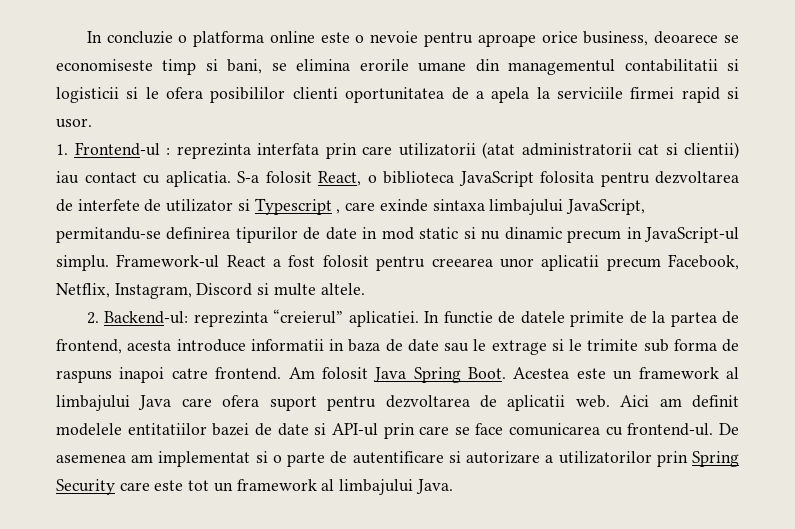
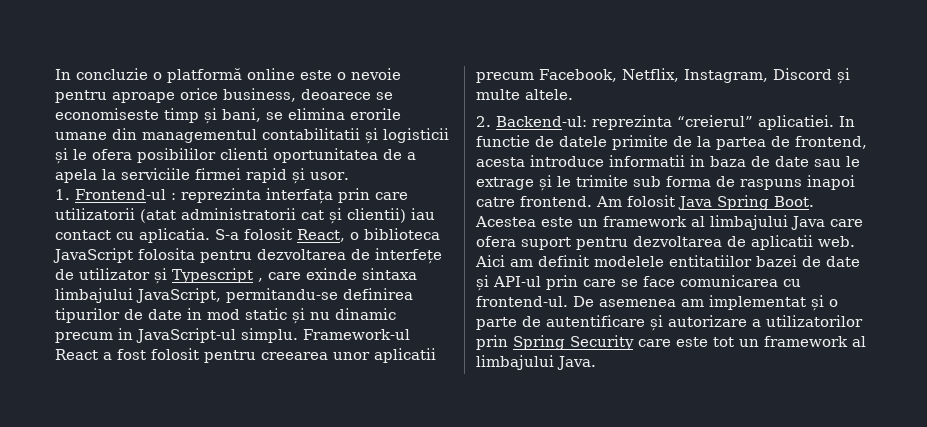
[193,31,265,47] platforma -> [167,68,242,83] platformă
[205,59,218,71] si -> [204,108,217,124] și
[727,59,739,71] [56,87,139,103] si logisticii si -> [365,128,449,144] [55,148,68,164] și logisticii și
[727,87,739,99] si -> [292,168,305,184] și
[257,143,319,155] interfata -> [266,188,333,204] interfața
[665,143,678,155] si -> [329,208,342,224] și
[77,199,140,211] interfete -> [375,248,442,264] interfețe
[237,199,250,211] si -> [154,268,167,284] și
[463,227,476,239] si -> [292,308,305,324] și
[257,283,270,295] si -> [836,68,850,84] și
[551,339,564,351] si -> [539,175,552,191] și
[314,423,327,435] si -> [476,275,489,291] și
[255,451,268,463] si -> [811,295,824,311] și
[448,451,461,463] si -> [650,315,663,331] și

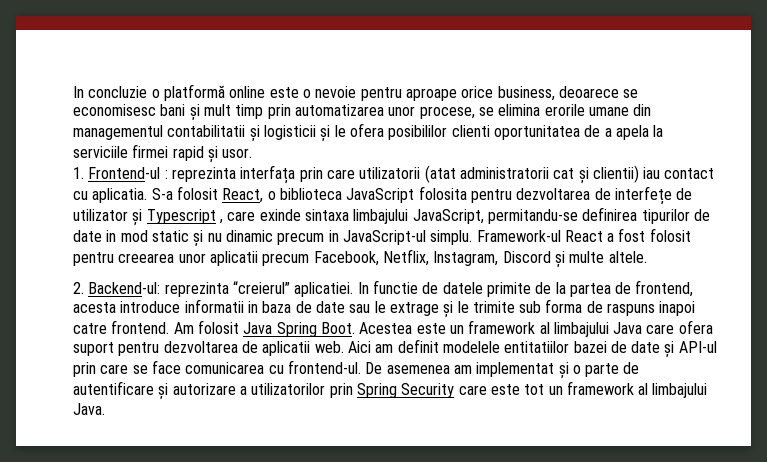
[55,108,261,124] economiseste timp și bani, -> [73,104,475,121] economisesc bani și mult timp prin automatizarea unor procese,

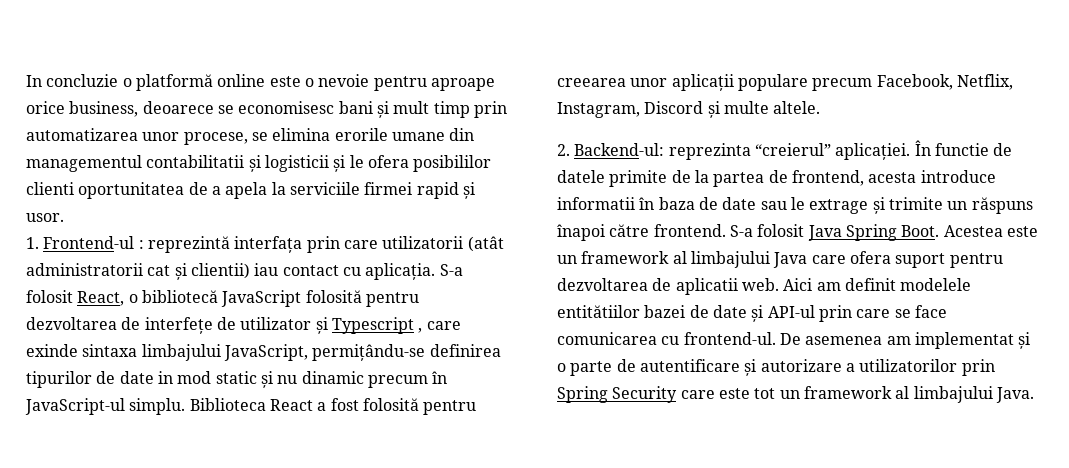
[171,167,236,182] reprezinta -> [147,236,230,253] reprezintă
[424,165,456,183] (atat -> [467,236,504,252] (atât
[92,188,148,203] aplicatia. -> [365,263,436,280] aplicația.
[279,186,467,203] biblioteca JavaScript folosita -> [141,290,362,307] bibliotecă JavaScript folosită
[487,209,578,224] permitandu-se -> [312,344,426,361] permițându-se
[328,230,339,242] in -> [432,371,448,384] în
[476,230,561,242] Framework-ul -> [189,398,266,411] Biblioteca
[649,228,691,242] folosit -> [362,398,419,411] folosită
[209,251,258,266] aplicatii -> [671,74,808,91] aplicații populare
[294,282,369,297] aplicatiei. In -> [835,140,931,160] aplicației. În
[247,301,258,313] in -> [639,197,655,210] în
[457,299,696,316] [73,320,194,334] le trimite sub forma de raspuns inapoi catre frontend. Am -> [888,197,1033,214] [557,224,753,241] trimite un răspuns înapoi către frontend. S-a
[504,341,570,353] entitatiilor -> [557,305,640,318] entitătiilor

